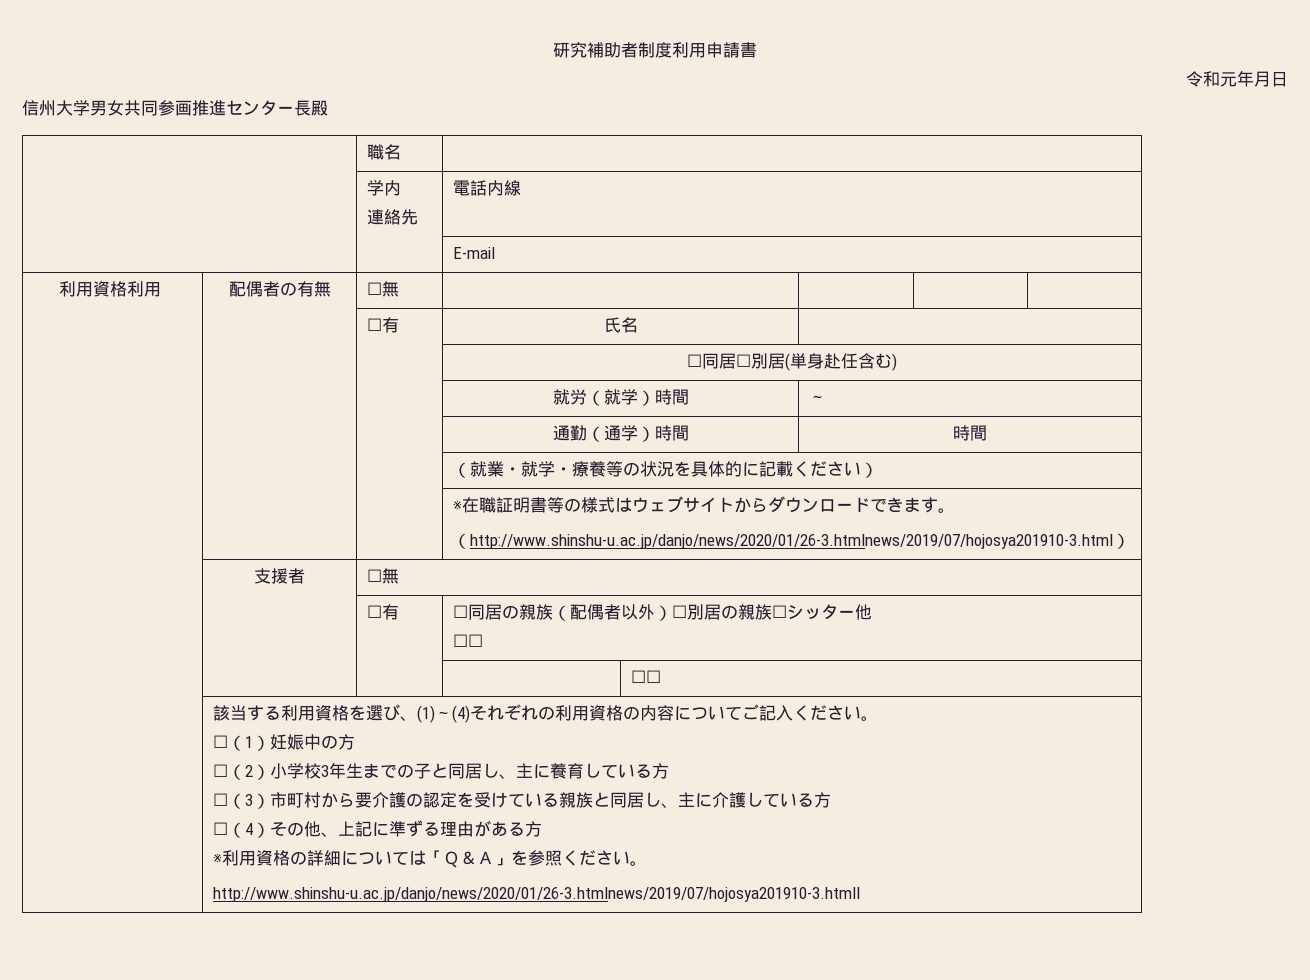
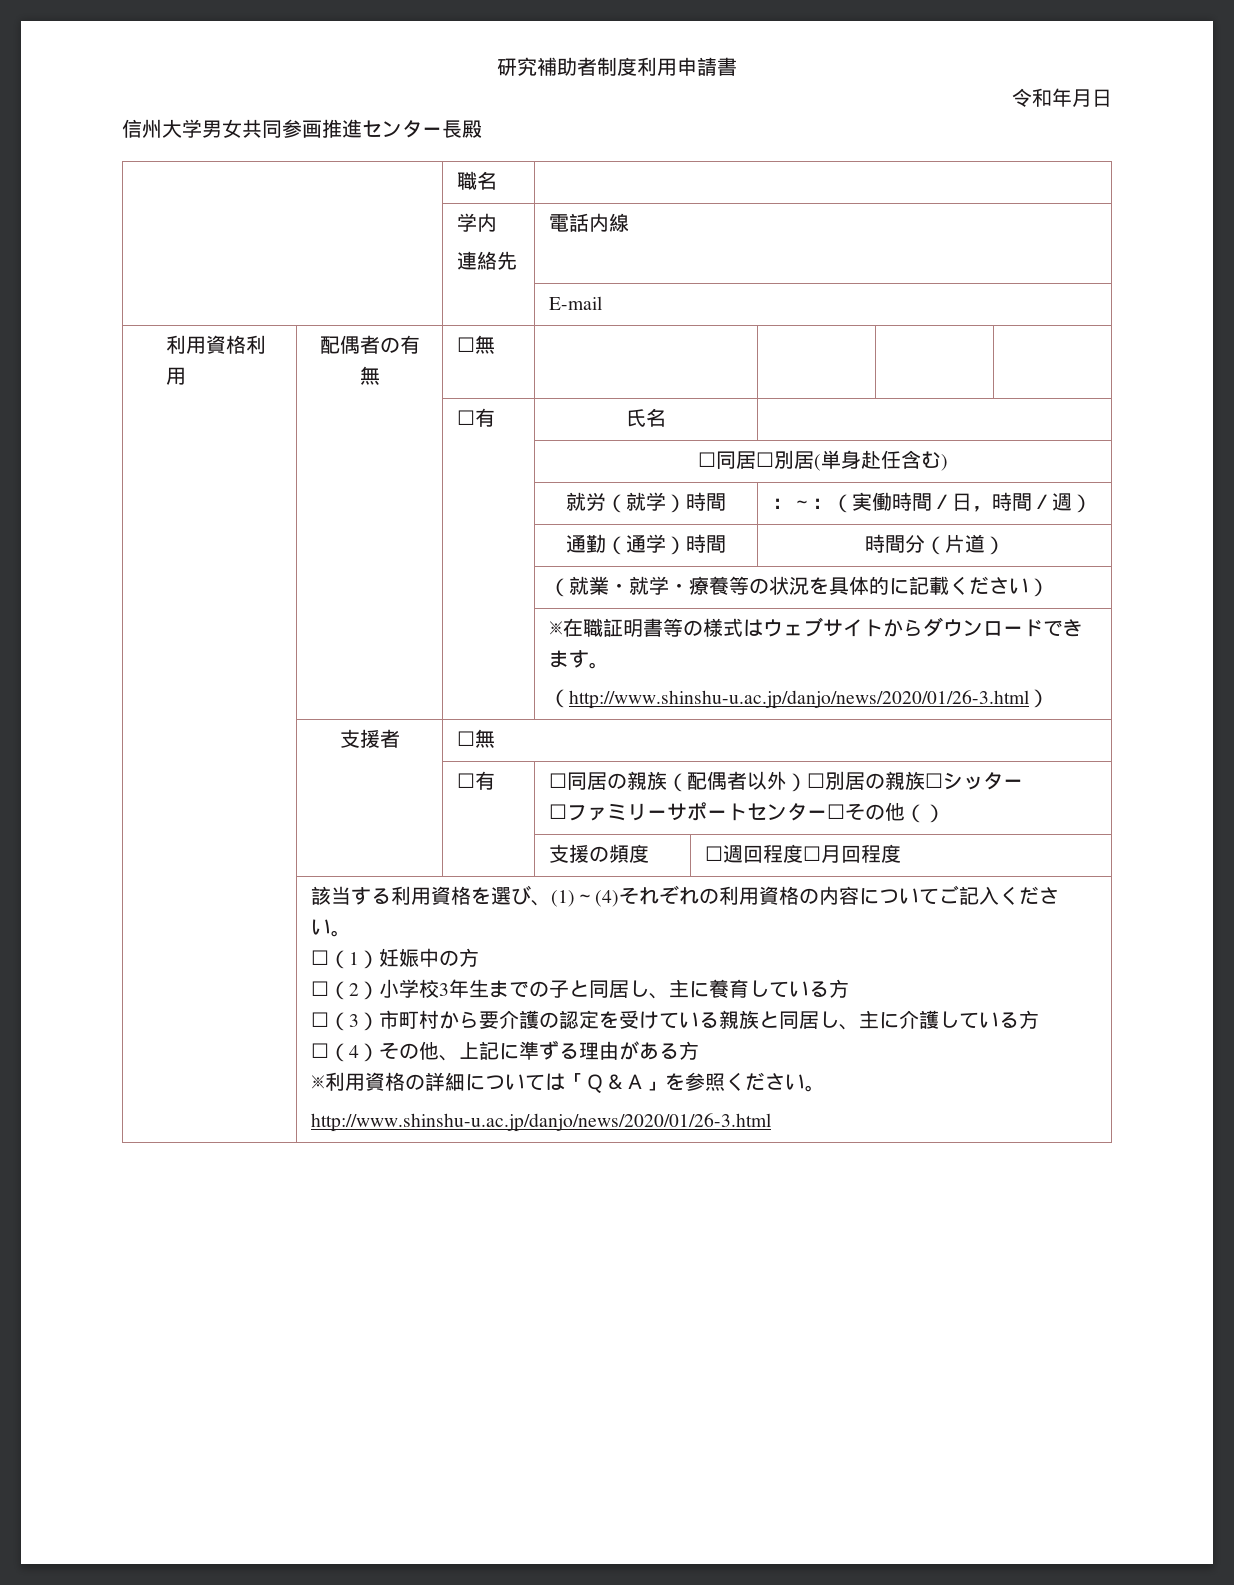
[1220,72,1237,87] 元 -> (1052, 97) none
[808,395,826,403] ～ -> [772,492,1093,513] ：～：（実働時間／日，時間／週）
(987, 433) none -> [904,534,1005,555] 分（片道）
[469,534,1113,549] http://www.shinshu-u.ac.jp/danjo/news/2020/01/26-3.htmlnews/2019/07/hojosya201910-3.html -> [569,690,1030,709] http://www.shinshu-u.ac.jp/danjo/news/2020/01/26-3.html
[854,604,872,620] [452,634,483,647] [630,670,661,683] 他 // ☐☐ // | | | | ☐☐ -> [549,802,946,823] [549,844,650,863] [705,844,902,863] // ☐ファミリーサポートセンター☐その他（） // | | | 支援の頻度 | ☐週回程度☐月回程度
[212,887,860,902] http://www.shinshu-u.ac.jp/danjo/news/2020/01/26-3.htmlnews/2019/07/hojosya201910-3.htmll -> [311,1113,772,1132] http://www.shinshu-u.ac.jp/danjo/news/2020/01/26-3.html

